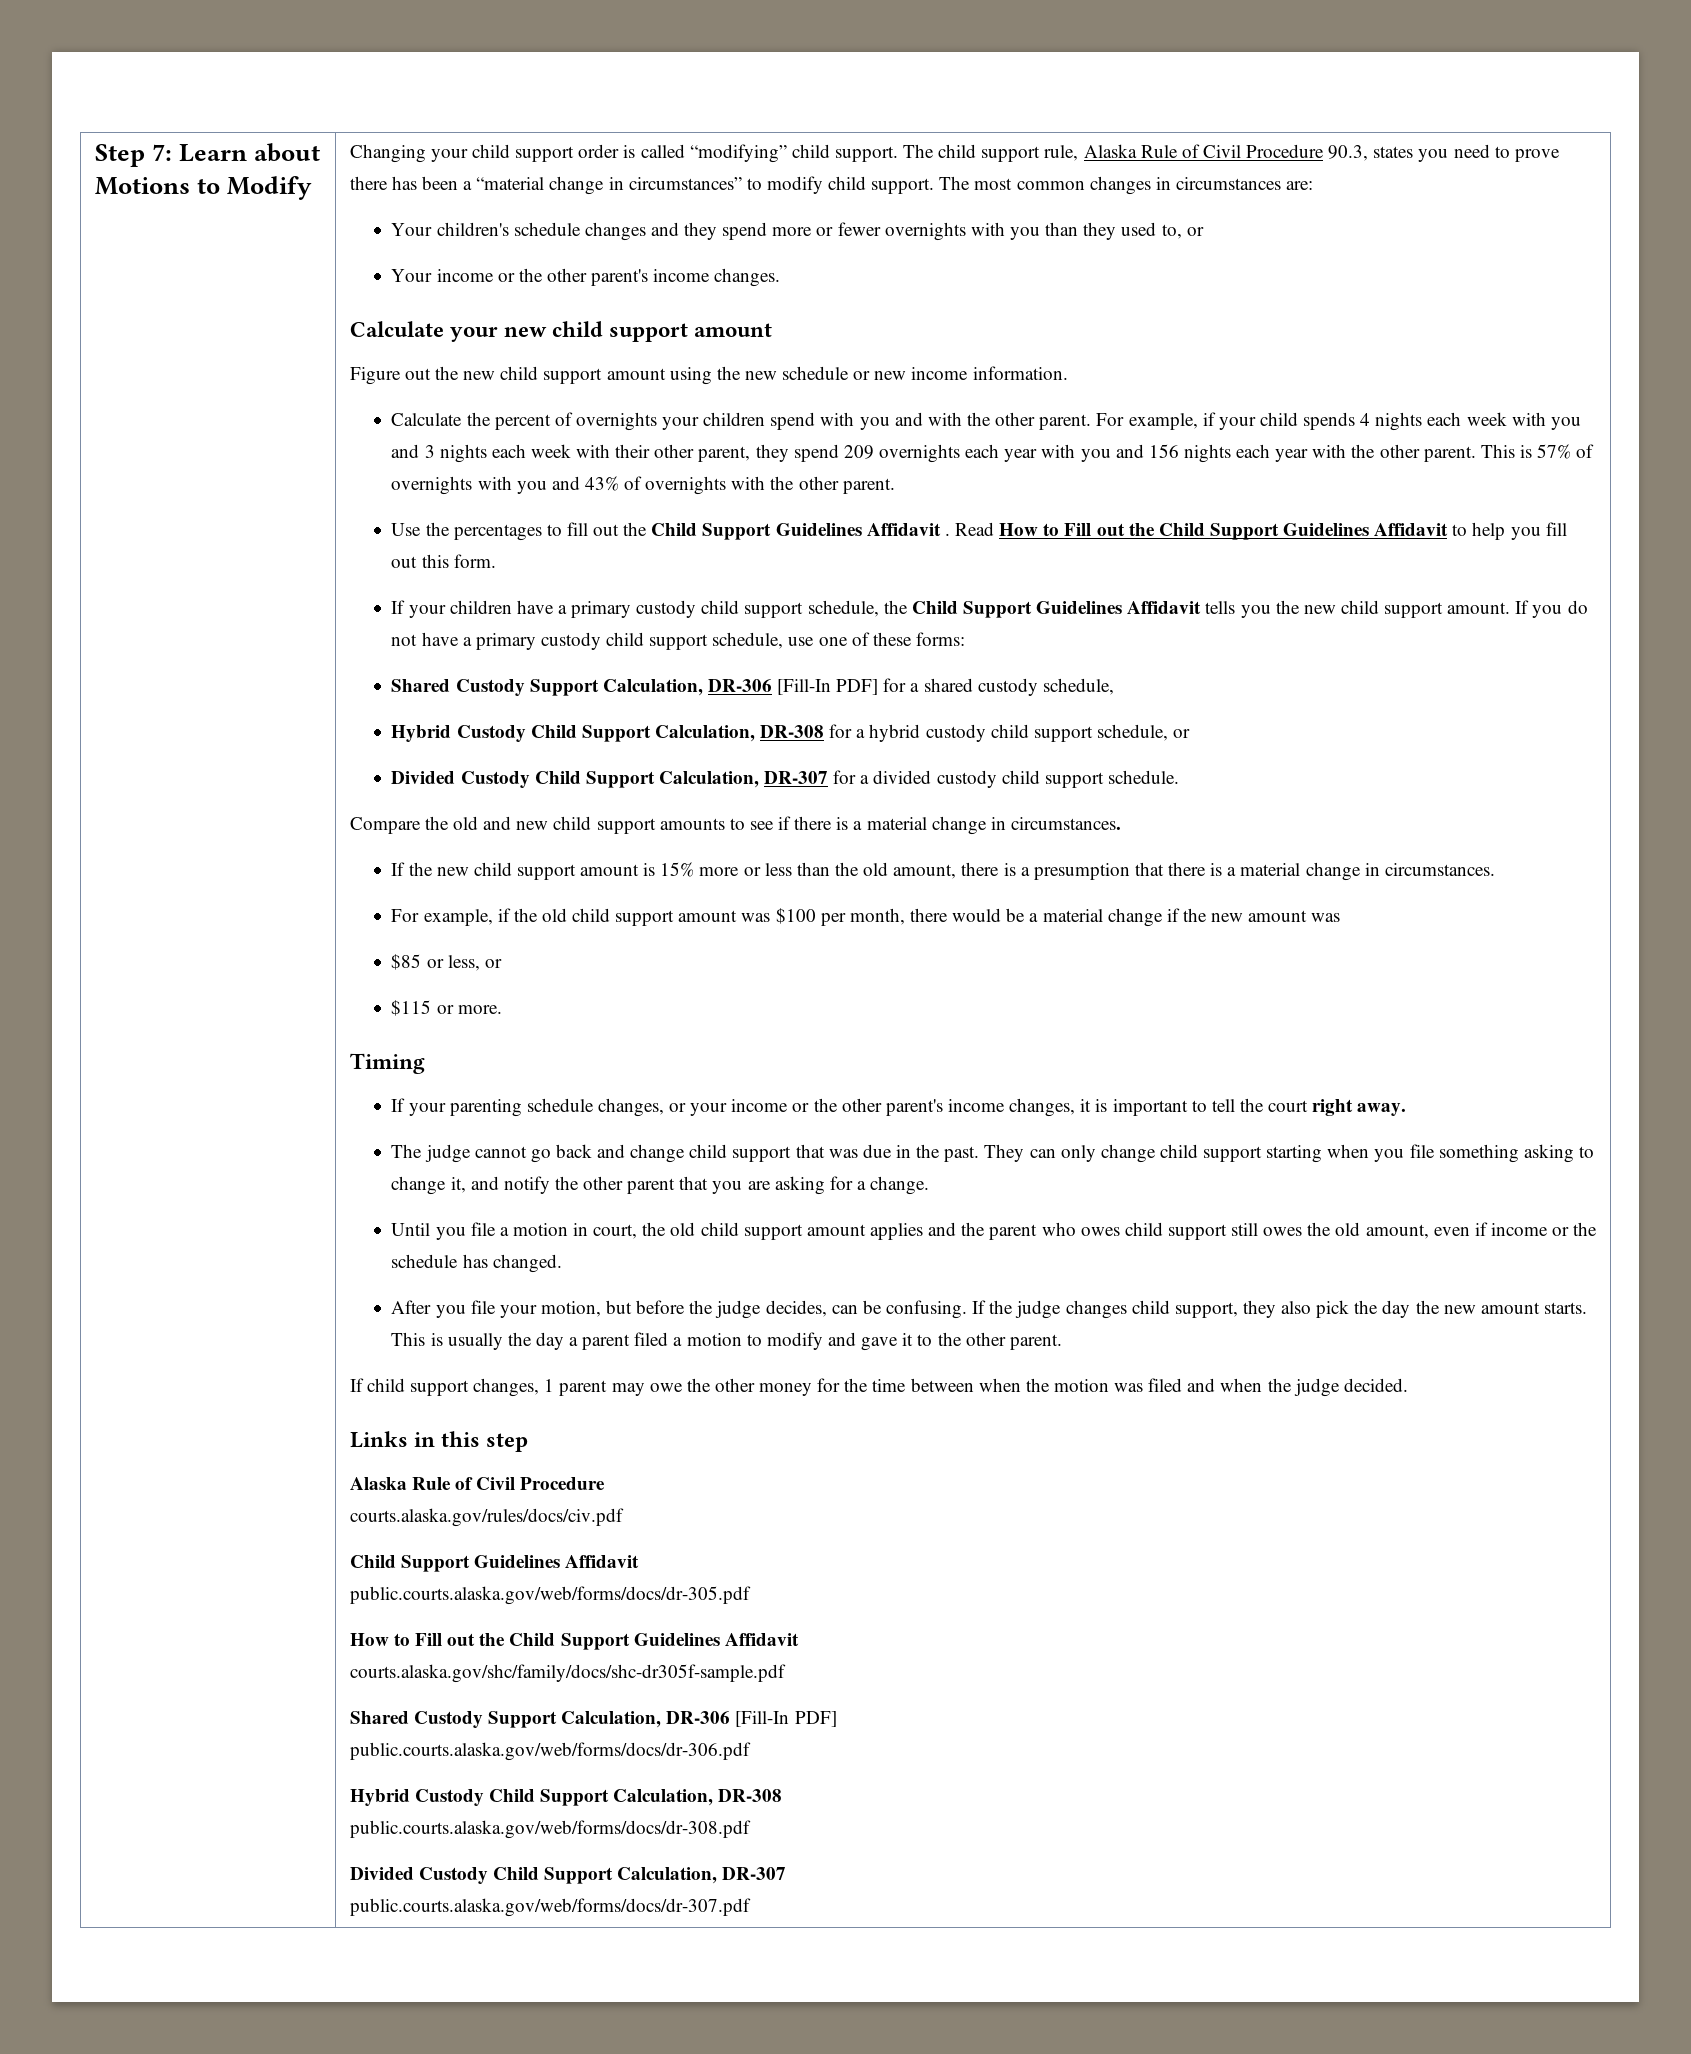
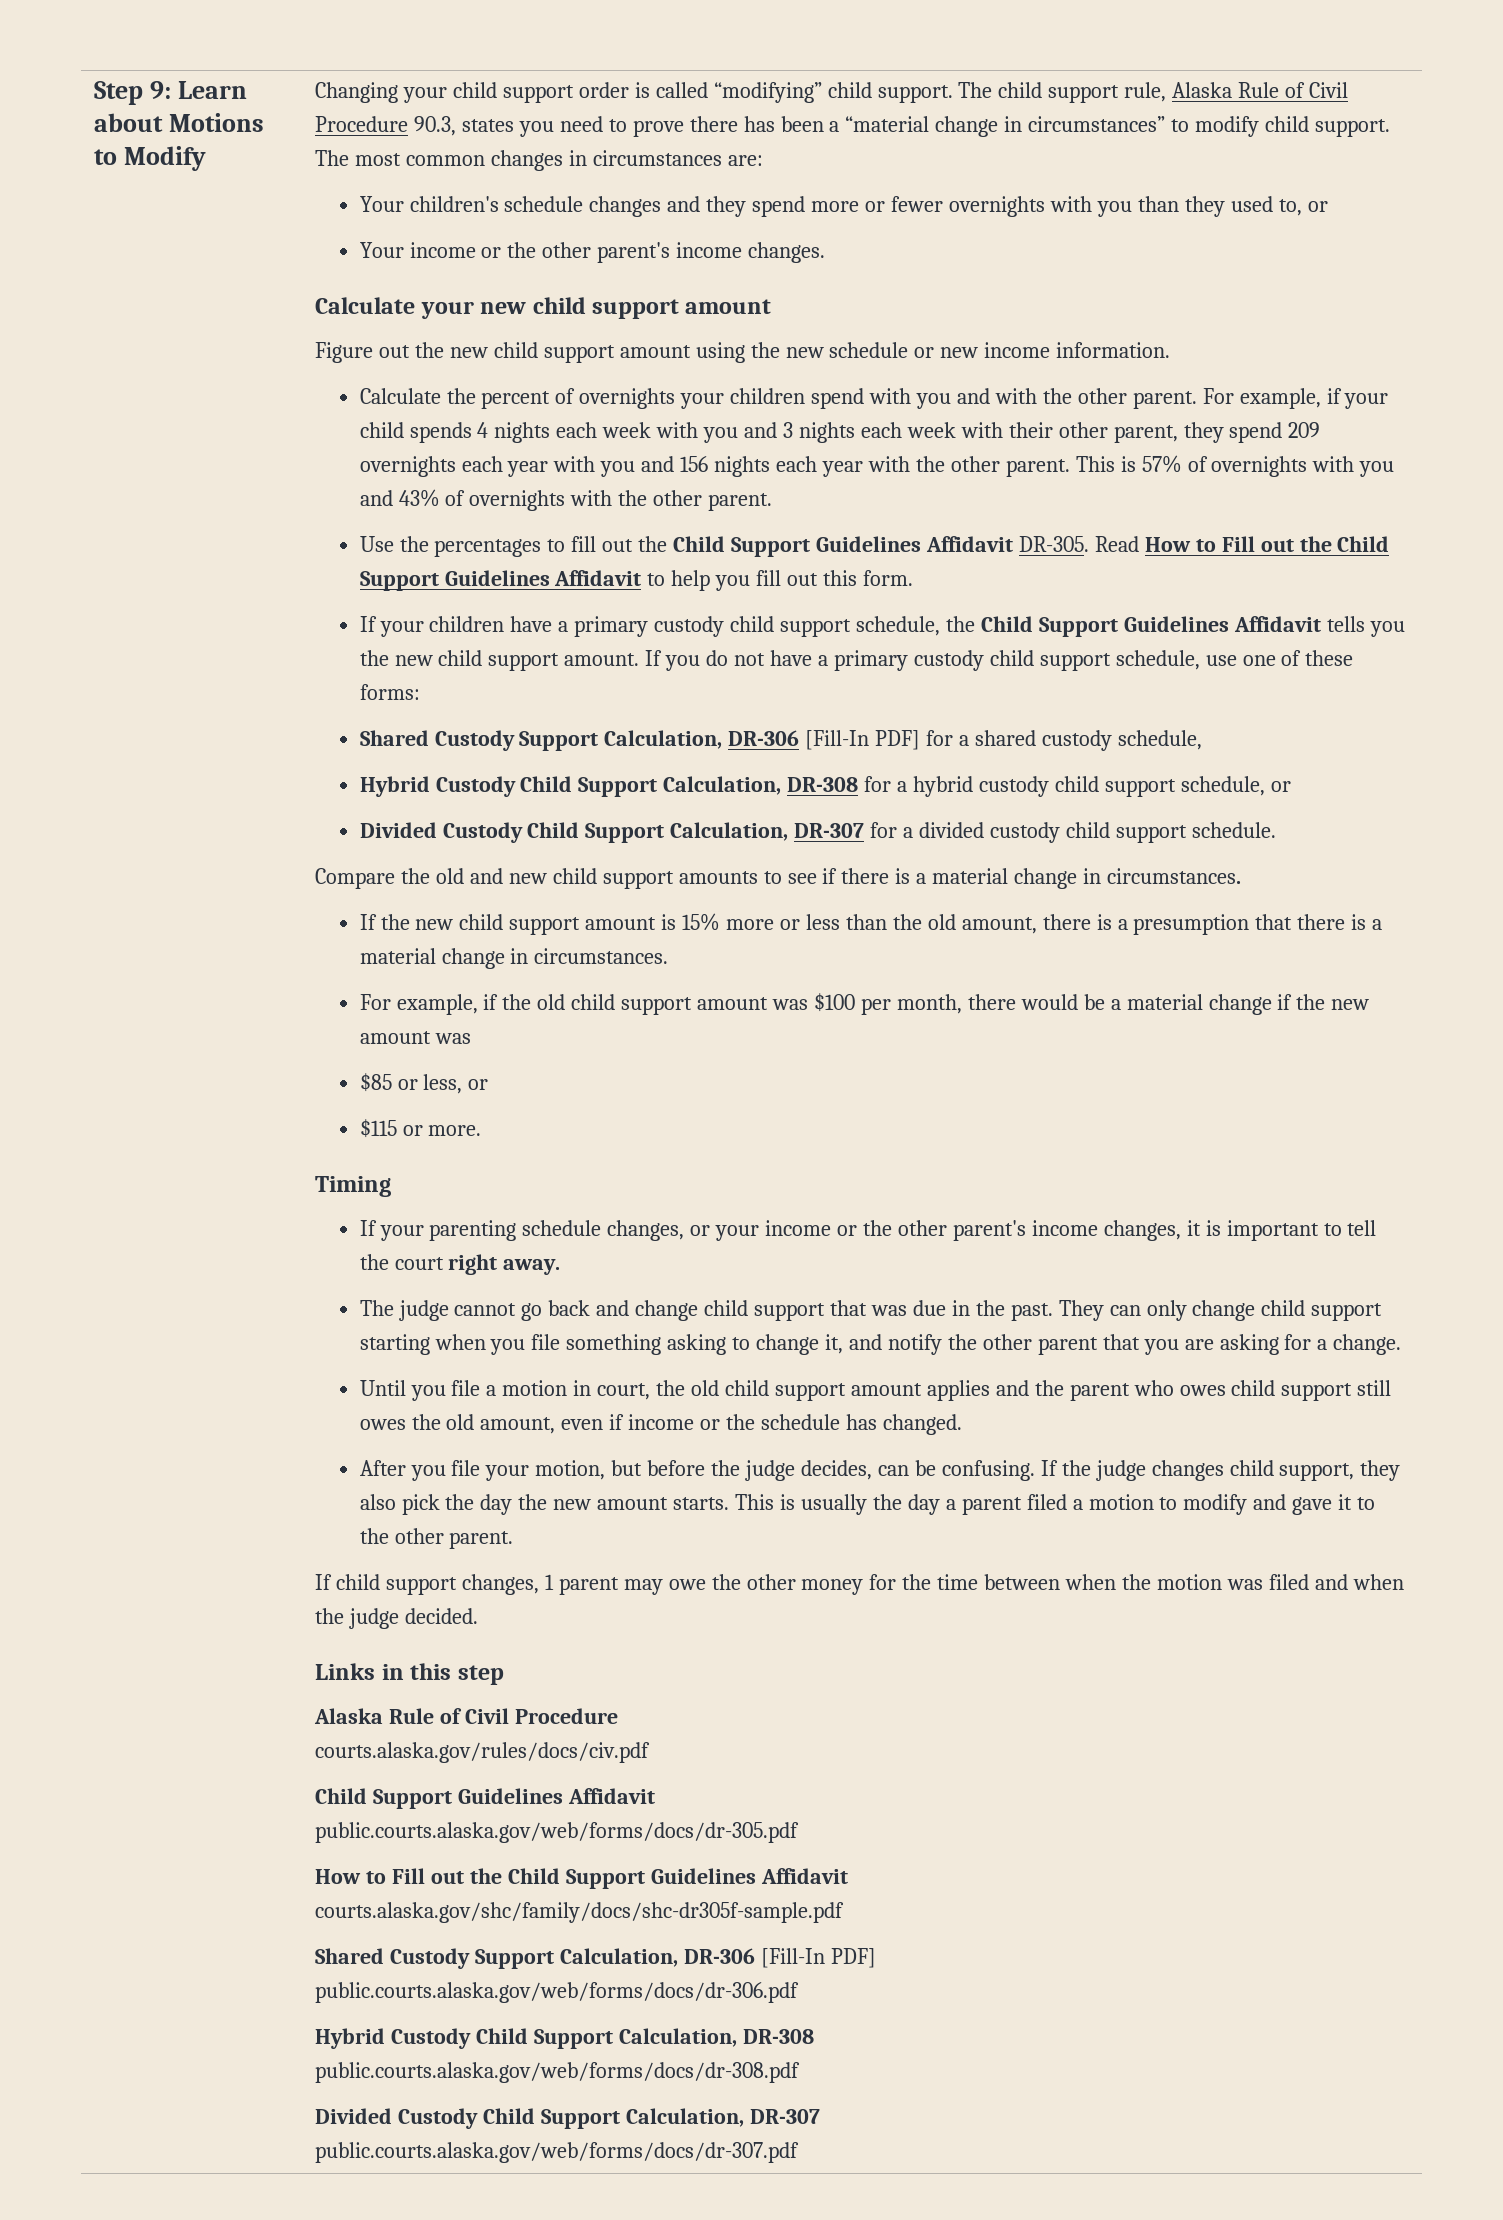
[151,144,172,161] 7: -> [149,81,171,99] 9:
[944,533,950,536] . -> [1018,536,1089,552] DR-305.

